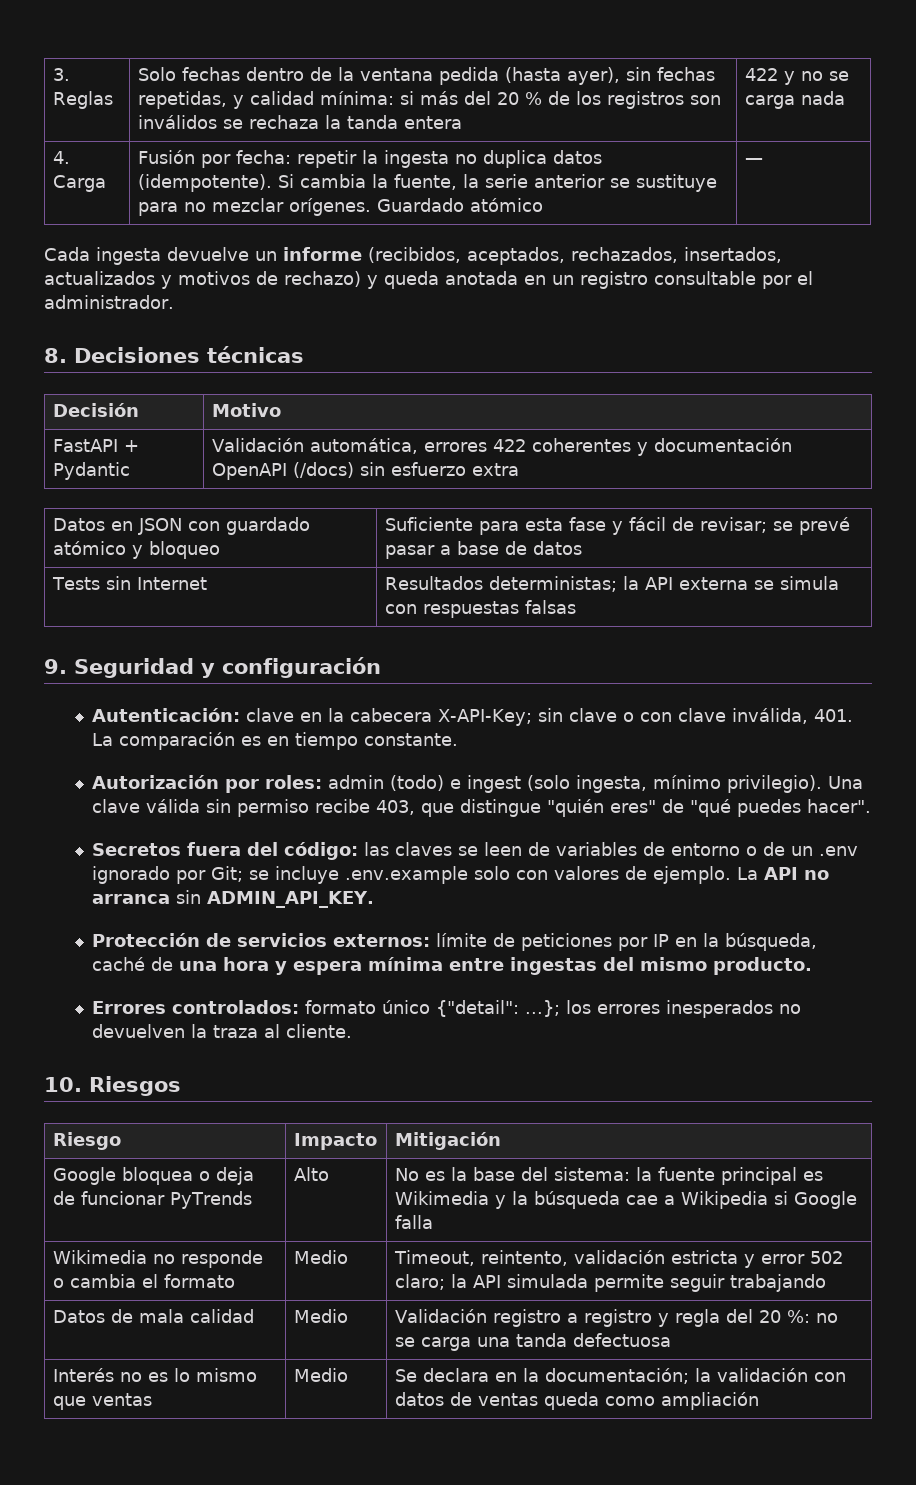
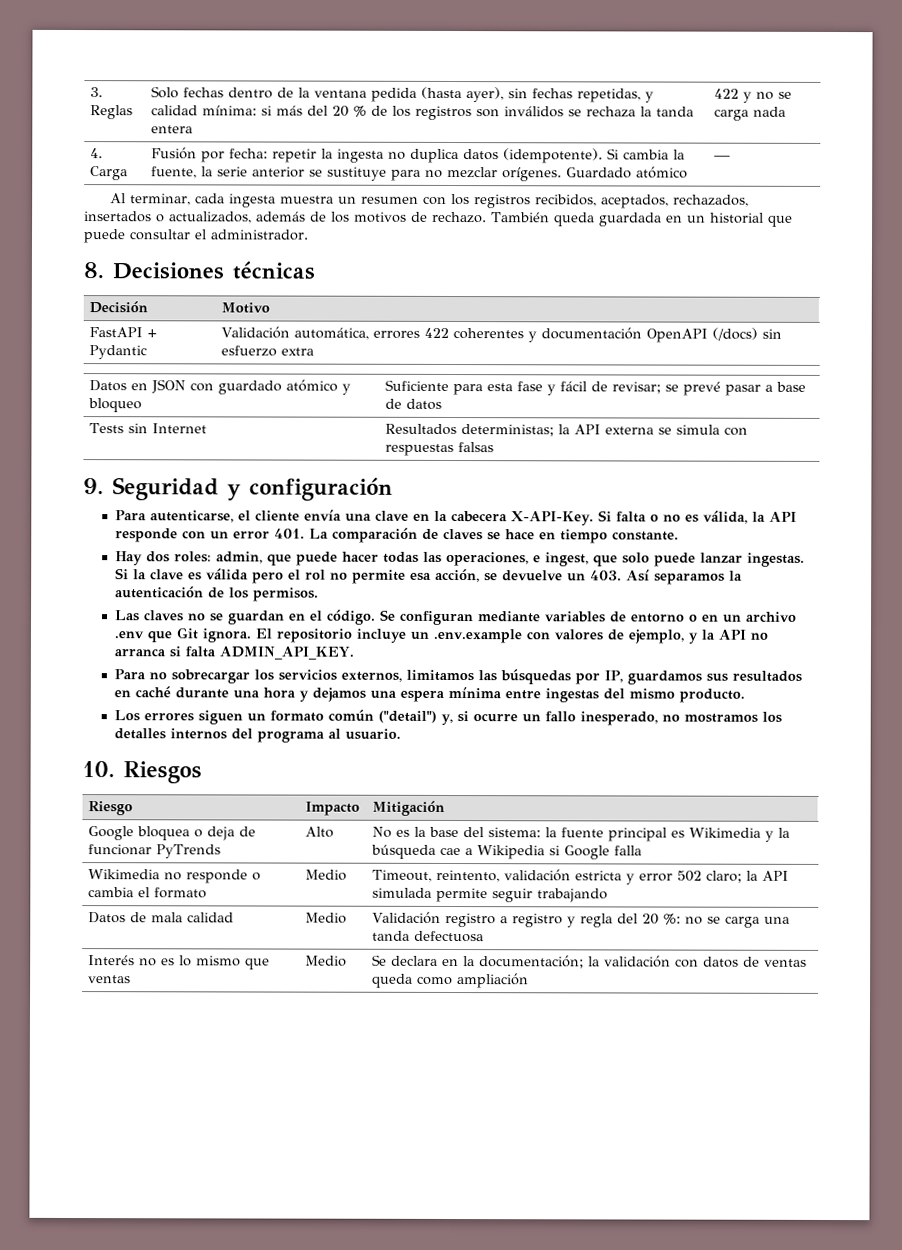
[44,247,782,265] [44,271,792,289] Cada ingesta devuelve un informe (recibidos, aceptados, rechazados, insertados, actualizados y motivos de rechazo) y queda anotada en un registro consultable por -> [110,193,750,209] [84,211,793,227] [83,229,191,244] Al terminar, cada ingesta muestra un resumen con los registros recibidos, aceptados, rechazados, insertados o actualizados, además de los motivos de rechazo. También queda guardada en un historial que puede consultar
[92,708,854,726] [92,732,459,750] [92,775,864,793] [92,799,872,817] [92,842,859,860] [92,866,759,884] Autenticación: clave en la cabecera X-API-Key; sin clave o con clave inválida, 401. La comparación es en tiempo constante. // Autorización por roles: admin (todo) e ingest (solo ingesta, mínimo privilegio). Una clave válida sin permiso recibe 403, que distingue "quién eres" de "qué puedes hacer". // Secretos fuera del código: las claves se leen de variables de entorno o de un .env ignorado por Git; se incluye .env.example solo con valores de ejemplo. La -> [115,509,798,526] [115,527,680,544] [115,551,806,567] [115,568,744,585] [115,586,320,602] [115,609,798,626] [114,627,716,644] Para autenticarse, el cliente envía una clave en la cabecera X-API-Key. Si falta o no es válida, la API responde con un error 401. La comparación de claves se hace en tiempo constante. // Hay dos roles: admin, que puede hacer todas las operaciones, e ingest, que solo puede lanzar ingestas. Si la clave es válida pero el rol no permite esa acción, se devuelve un 403. Así separamos la autenticación de los permisos. // Las claves no se guardan en el código. Se configuran mediante variables de entorno o en un archivo .env que Git ignora. El repositorio incluye un .env.example con valores de ejemplo, y la
[176,890,202,904] sin -> [169,646,217,658] si falta
[92,933,818,951] [92,957,174,971] Protección de servicios externos: límite de peticiones por IP en la búsqueda, caché de -> [114,669,803,685] [114,686,230,699] Para no sobrecargar los servicios externos, limitamos las búsquedas por IP, guardamos sus resultados en caché durante
(288, 968) none -> [312,687,398,702] dejamos una
[92,1000,802,1018] [92,1024,353,1038] Errores controlados: formato único {"detail": ...}; los errores inesperados no devuelven la traza al cliente. -> [114,709,783,726] [114,728,402,743] Los errores siguen un formato común ("detail") y, si ocurre un fallo inesperado, no mostramos los detalles internos del programa al usuario.

